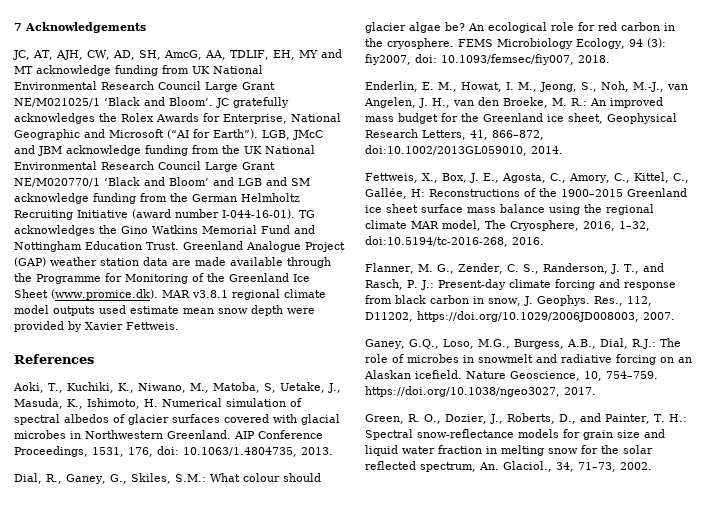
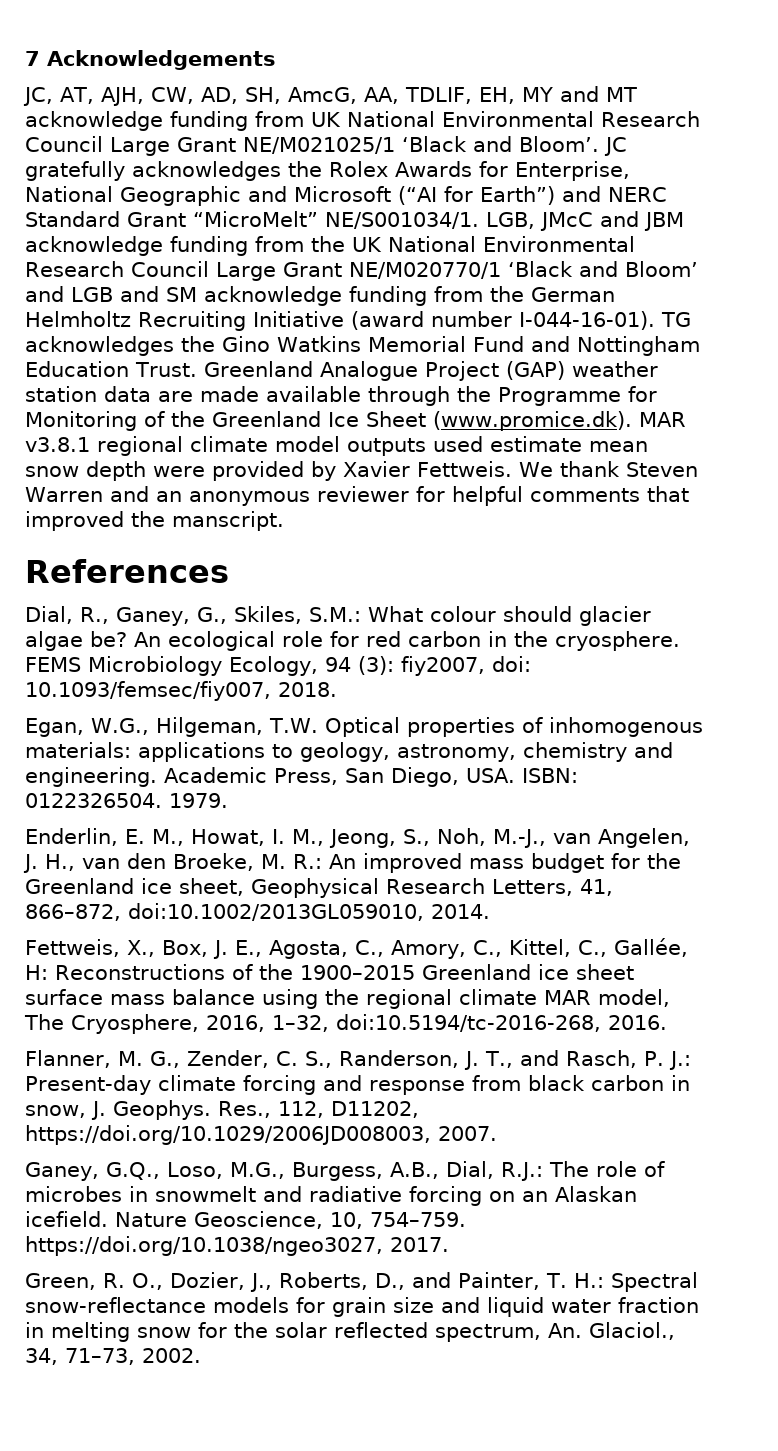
[212,129,258,139] Earth”). -> [479,186,667,205] [25,211,479,229] Earth”) and NERC Standard Grant “MicroMelt” NE/S001034/1.
[14,354,94,364] [13,382,341,393] [14,398,302,409] [14,414,340,425] [14,430,323,439] [14,446,333,457] // References // Aoki, T., Kuchiki, K., Niwano, M., Matoba, S, Uetake, J., Masuda, K., Ishimoto, H. Numerical simulation of spectral albedos of glacier surfaces covered with glacial microbes in Northwestern Greenland. AIP Conference Proceedings, 1531, 176, doi: 10.1063/1.4804735, 2013. -> [518,461,698,477] [25,486,689,506] [25,511,284,531] [25,559,229,583] We thank Steven Warren and an anonymous reviewer for helpful comments that improved the manscript. // References
(610, 59) none -> [25,717,703,737] [25,742,673,762] [25,767,578,787] [25,793,228,808] // Egan, W.G., Hilgeman, T.W. Optical properties of inhomogenous materials: applications to geology, astronomy, chemistry and engineering. Academic Press, San Diego, USA. ISBN: 0122326504. 1979.

